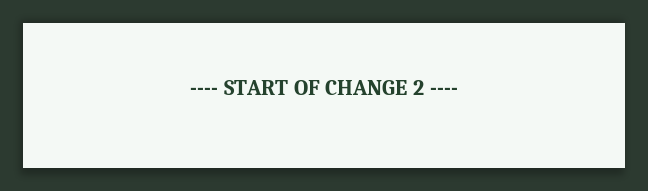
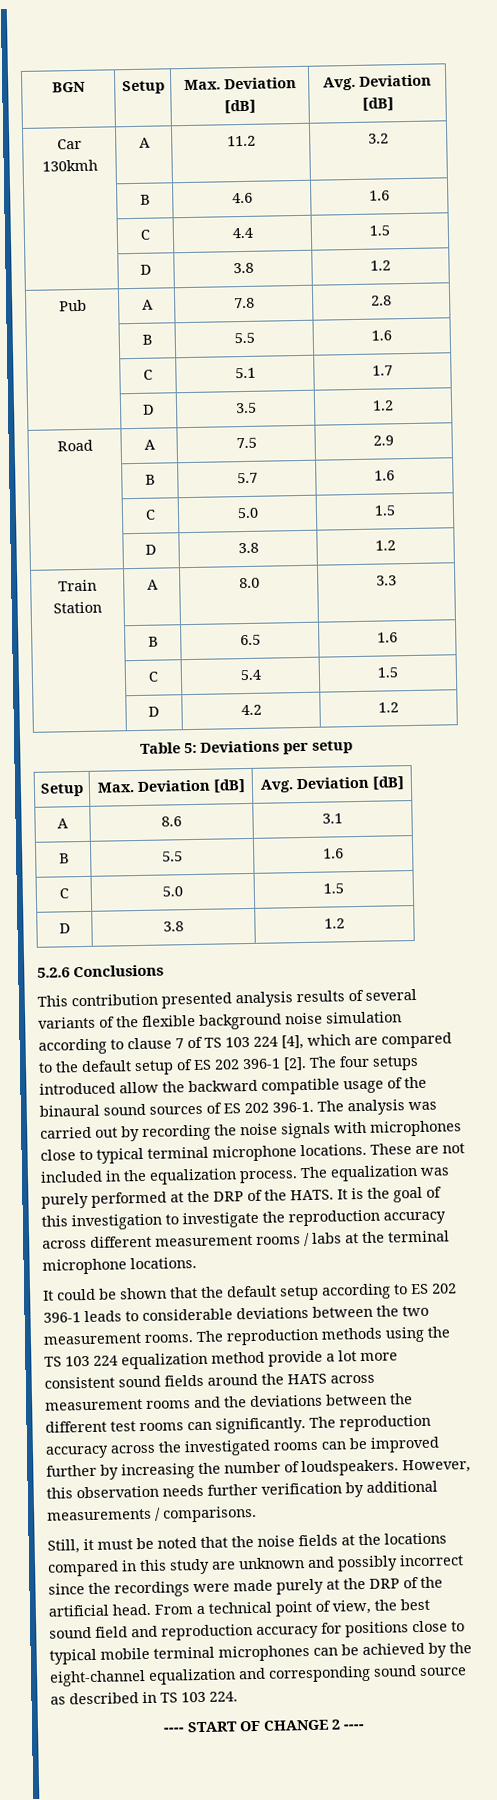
(189, 91) none -> [52,81,86,93] [121,80,165,95] [183,77,297,91] [224,99,256,114] [323,74,432,91] [361,97,394,111] [57,138,82,150] [41,159,98,172] [138,137,151,148] [226,135,256,147] [368,133,389,144] [140,194,150,205] [231,192,253,204] [369,190,390,201] [140,229,150,240] [231,227,253,239] [369,225,390,236] [140,264,152,275] [232,262,254,274] [370,260,391,271] [58,299,87,312] [141,299,154,310] [233,297,255,309] [371,295,392,306] [142,334,152,345] [233,332,255,344] [371,330,392,341] [143,369,153,380] [234,367,256,379] [372,365,393,376] [142,404,155,415] [234,402,257,414] [372,400,394,411] [56,439,93,452] [143,439,156,450] [235,437,257,449] [373,435,394,446] [145,474,155,485] [236,472,258,484] [374,470,395,481] [145,509,156,520] [236,507,259,519] [374,505,396,516] [145,544,157,555] [237,542,259,554] [375,540,396,551] [58,579,97,592] [53,601,102,614] [146,579,159,590] [238,577,260,589] [376,575,397,586] [148,636,158,647] [239,634,261,646] [377,632,398,643] [148,671,159,682] [239,669,262,681] [377,667,398,678] [148,706,160,717] [240,704,262,716] [378,702,399,713] [139,740,353,755] [40,782,84,797] [96,779,246,793] [259,776,405,793] [57,818,69,829] [161,816,182,827] [322,813,343,824] [58,853,69,864] [162,851,183,862] [323,848,344,859] [58,888,69,899] [162,886,183,897] [323,883,344,894] [58,923,71,934] [163,921,184,932] [324,918,345,929] [37,964,165,978] [37,988,417,1009] [38,1011,402,1030] [38,1032,452,1055] [38,1055,419,1076] [39,1076,427,1095] [39,1099,437,1117] [40,1120,462,1142] [40,1143,465,1164] [40,1164,450,1185] [41,1186,442,1209] [41,1209,446,1231] [42,1230,450,1249] [42,1257,197,1275] [43,1283,457,1301] [43,1305,429,1323] [43,1326,450,1346] [44,1350,398,1370] [44,1373,375,1389] [45,1393,413,1411] [45,1414,431,1434] [45,1436,440,1459] [46,1459,471,1480] [46,1480,438,1499] [47,1505,257,1523] [47,1532,447,1554] [47,1554,464,1577] [48,1576,443,1598] [48,1598,430,1617] [49,1620,465,1641] [49,1642,472,1665] [49,1665,467,1687] [50,1691,238,1705] BGN | Setup | Max. Deviation [dB] | Avg. Deviation [dB] // Car 130kmh | A | 11.2 | 3.2 // | B | 4.6 | 1.6 // | C | 4.4 | 1.5 // | D | 3.8 | 1.2 // Pub | A | 7.8 | 2.8 // | B | 5.5 | 1.6 // | C | 5.1 | 1.7 // | D | 3.5 | 1.2 // Road | A | 7.5 | 2.9 // | B | 5.7 | 1.6 // | C | 5.0 | 1.5 // | D | 3.8 | 1.2 // Train Station | A | 8.0 | 3.3 // | B | 6.5 | 1.6 // | C | 5.4 | 1.5 // | D | 4.2 | 1.2 // Table 5: Deviations per setup // Setup | Max. Deviation [dB] | Avg. Deviation [dB] // A | 8.6 | 3.1 // B | 5.5 | 1.6 // C | 5.0 | 1.5 // D | 3.8 | 1.2 // 5.2.6 Conclusions // This contribution presented analysis results of several variants of the flexible background noise simulation according to clause 7 of TS 103 224 [4], which are compared to the default setup of ES 202 396-1 [2]. The four setups introduced allow the backward compatible usage of the binaural sound sources of ES 202 396-1. The analysis was carried out by recording the noise signals with microphones close to typical terminal microphone locations. These are not included in the equalization process. The equalization was purely performed at the DRP of the HATS. It is the goal of this investigation to investigate the reproduction accuracy across different measurement rooms / labs at the terminal microphone locations. // It could be shown that the default setup according to ES 202 396-1 leads to considerable deviations between the two measurement rooms. The reproduction methods using the TS 103 224 equalization method provide a lot more consistent sound fields around the HATS across measurement rooms and the deviations between the different test rooms can significantly. The reproduction accuracy across the investigated rooms can be improved further by increasing the number of loudspeakers. However, this observation needs further verification by additional measurements / comparisons. // Still, it must be noted that the noise fields at the locations compared in this study are unknown and possibly incorrect since the recordings were made purely at the DRP of the artificial head. From a technical point of view, the best sound field and reproduction accuracy for positions close to typical mobile terminal microphones can be achieved by the eight-channel equalization and corresponding sound source as described in TS 103 224. //

